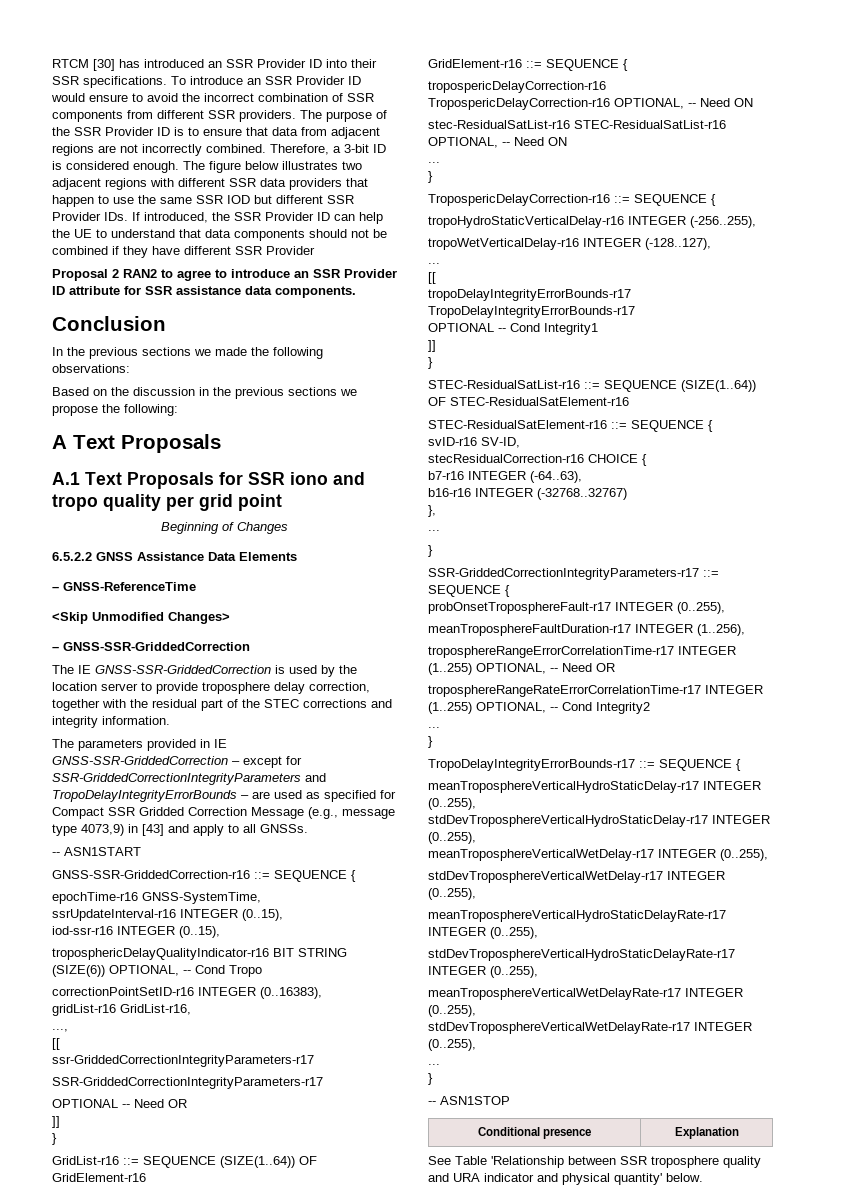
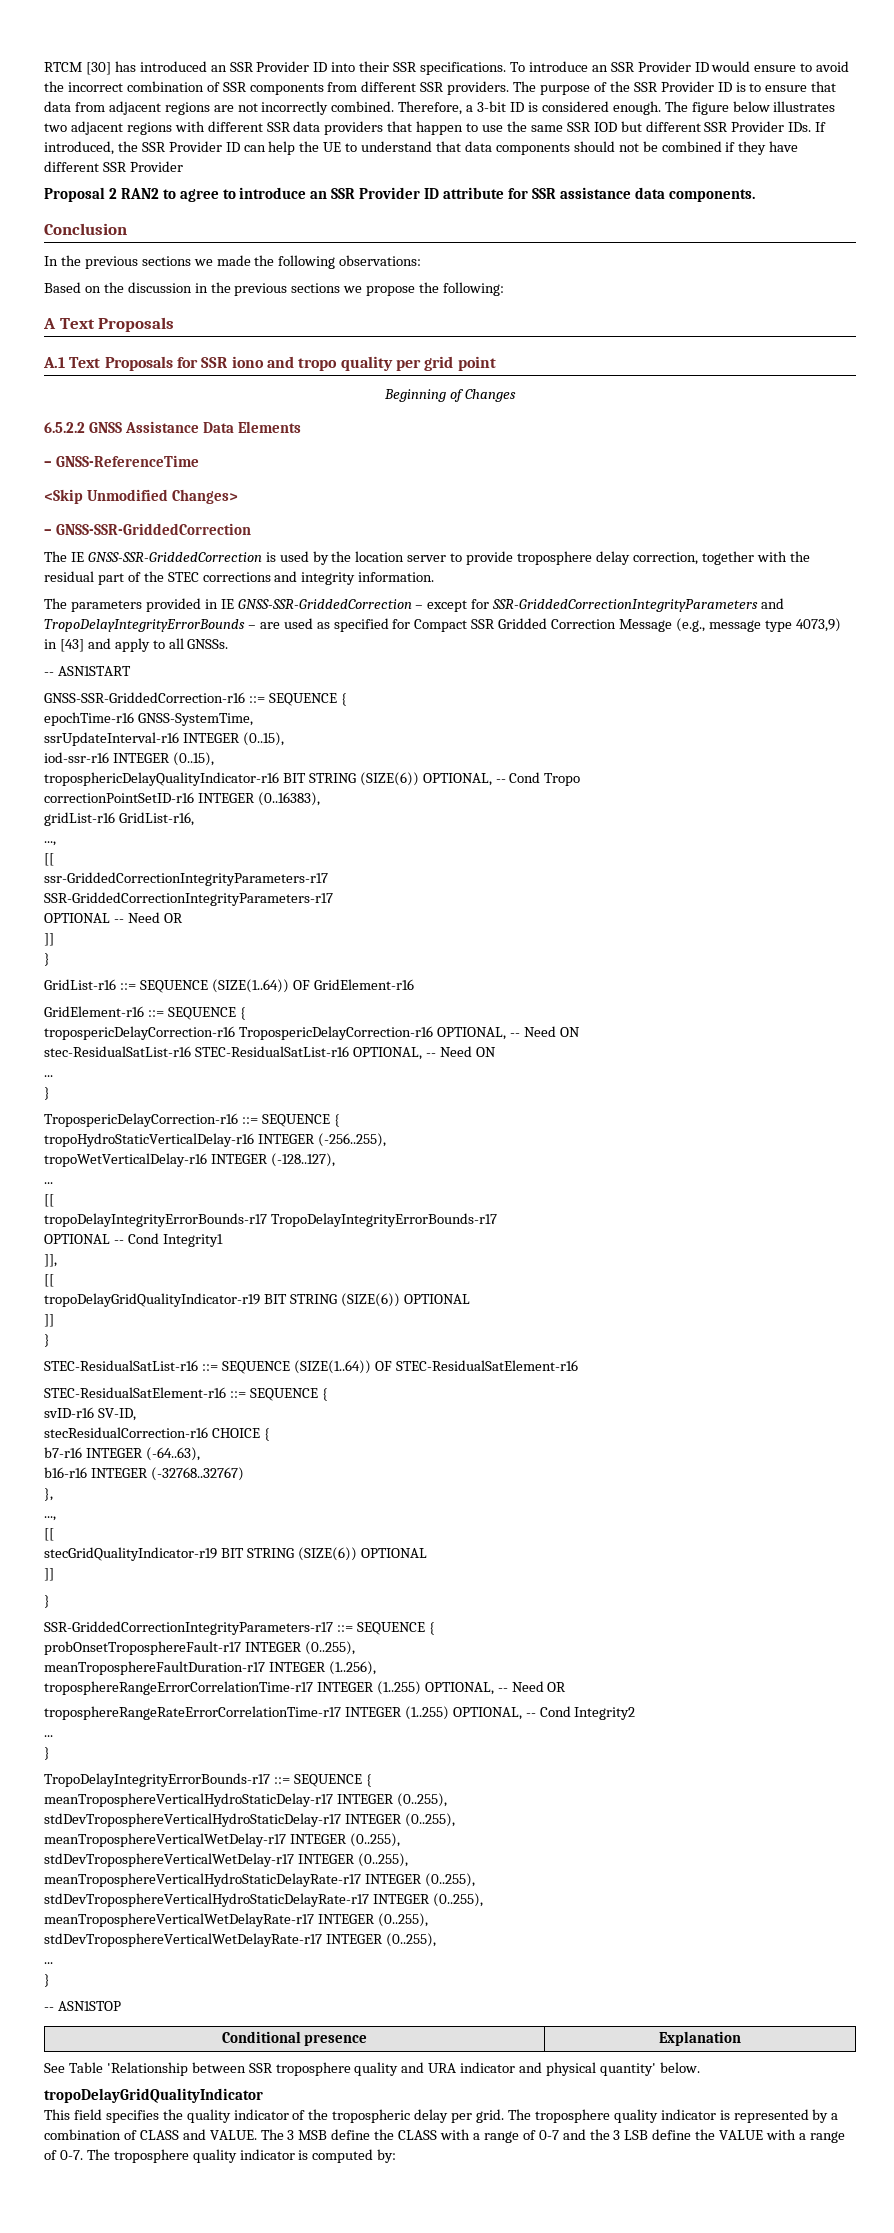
(598, 329) none -> [44,1254,57,1267] [44,1274,54,1287] [44,1293,470,1307] // ]], // [[ // tropoDelayGridQualityIndicator-r19 BIT STRING (SIZE(6)) OPTIONAL
[428,530,440,531] ... -> [44,1516,56,1521] [44,1528,54,1541] [44,1547,427,1561] [44,1568,54,1581] ..., // [[ // stecGridQualityIndicator-r19 BIT STRING (SIZE(6)) OPTIONAL // ]]
(703, 1177) none -> [44,2088,263,2103] [44,2109,839,2123] [44,2129,845,2143] [44,2149,397,2163] // tropoDelayGridQualityIndicator // This field specifies the quality indicator of the tropospheric delay per grid. The troposphere quality indicator is represented by a combination of CLASS and VALUE. The 3 MSB define the CLASS with a range of 0-7 and the 3 LSB define the VALUE with a range of 0-7. The troposphere quality indicator is computed by:

